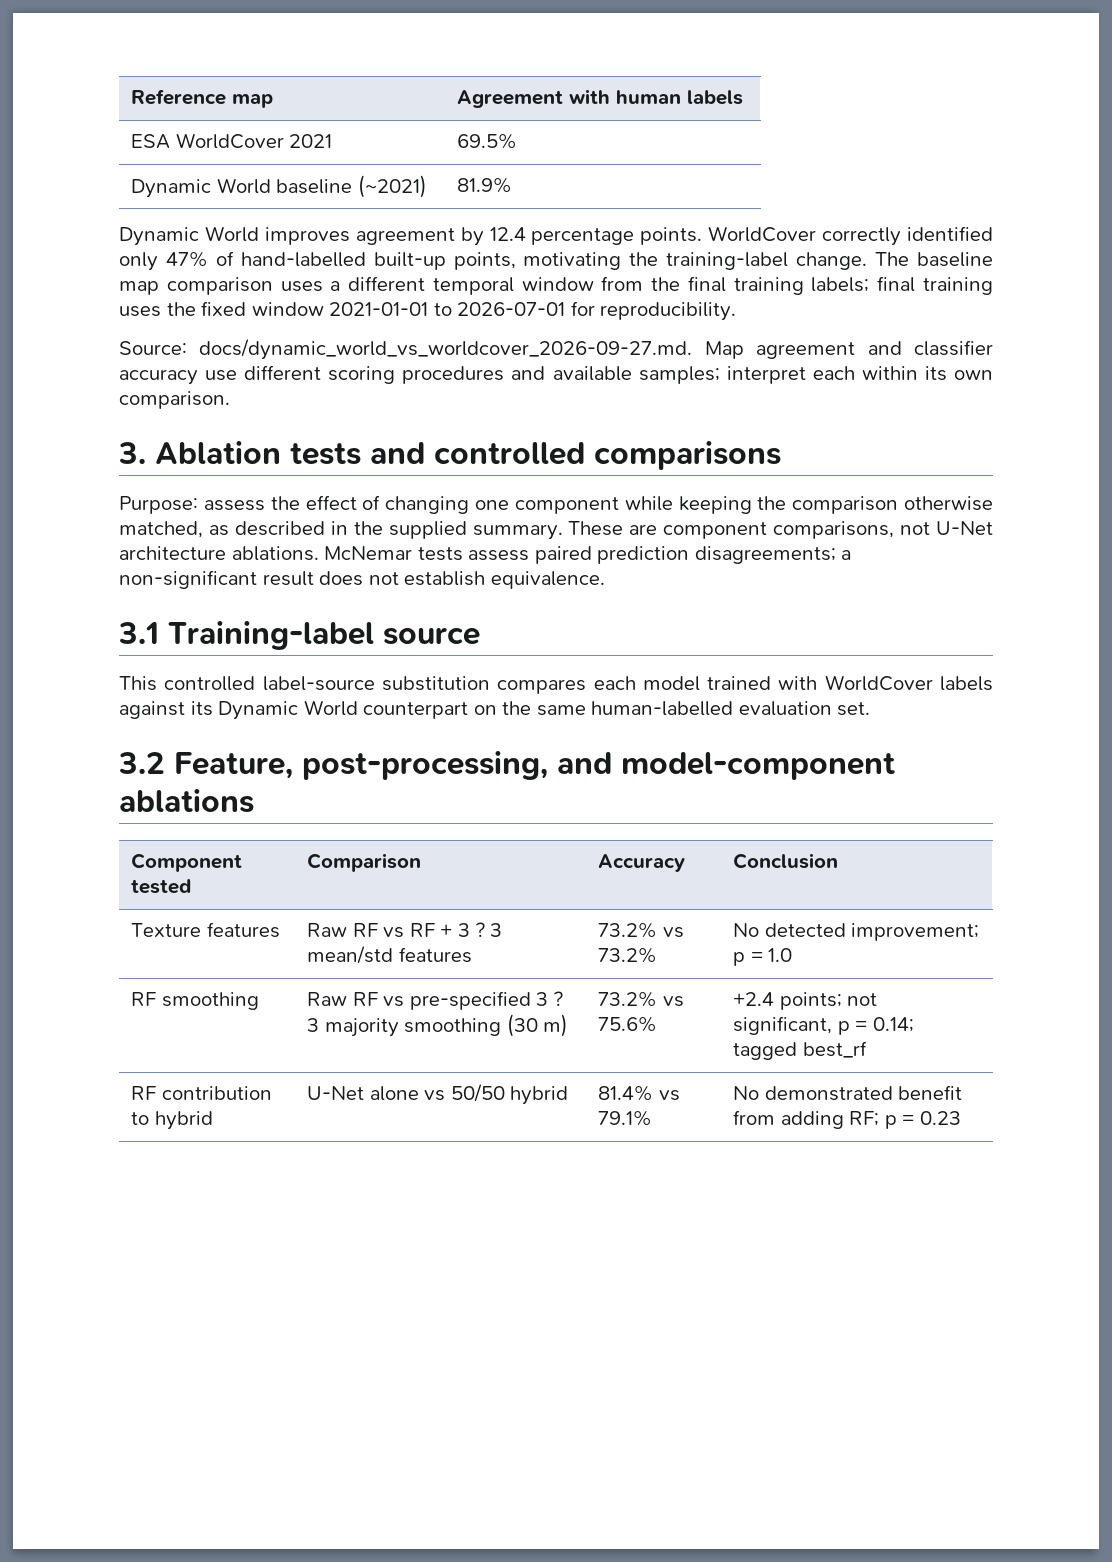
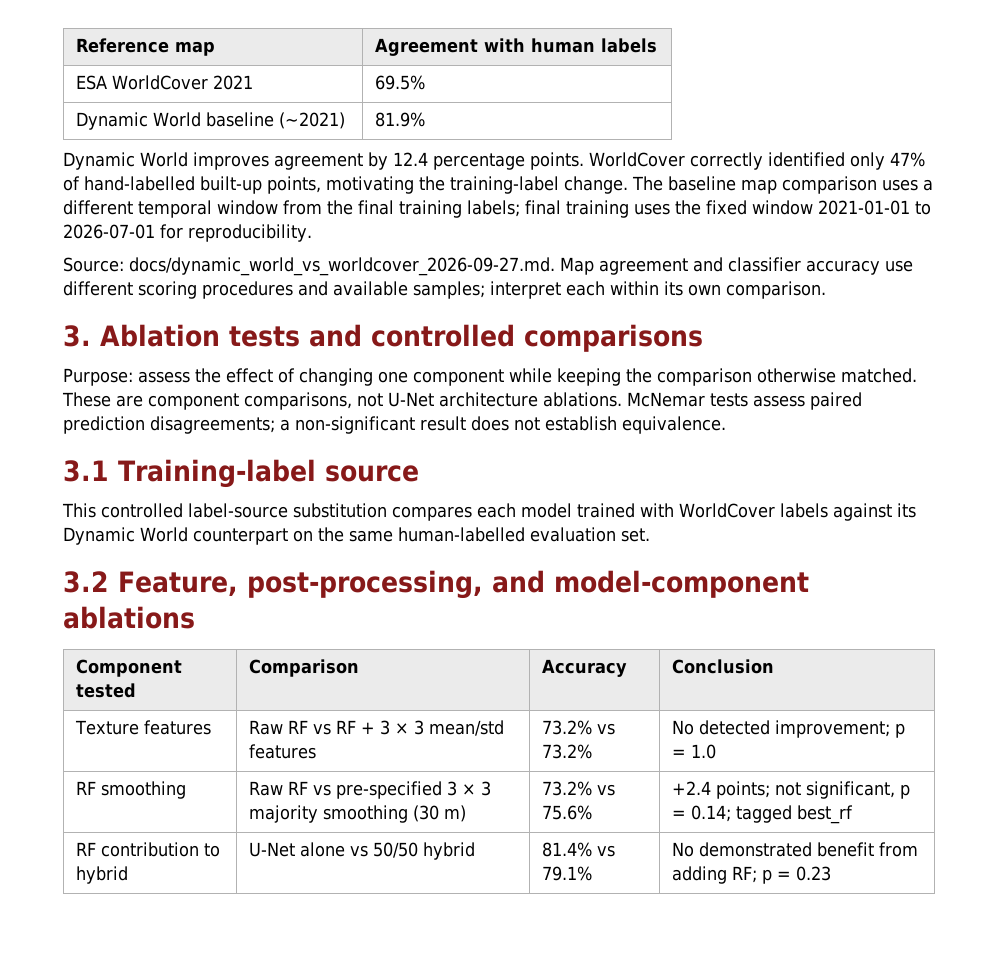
[119,521,563,540] matched, as described in the supplied summary. -> [841,368,917,383] matched.
[474,922,485,937] ? -> [394,723,409,734] ×
[553,991,564,1006] ? -> [461,784,476,795] ×

